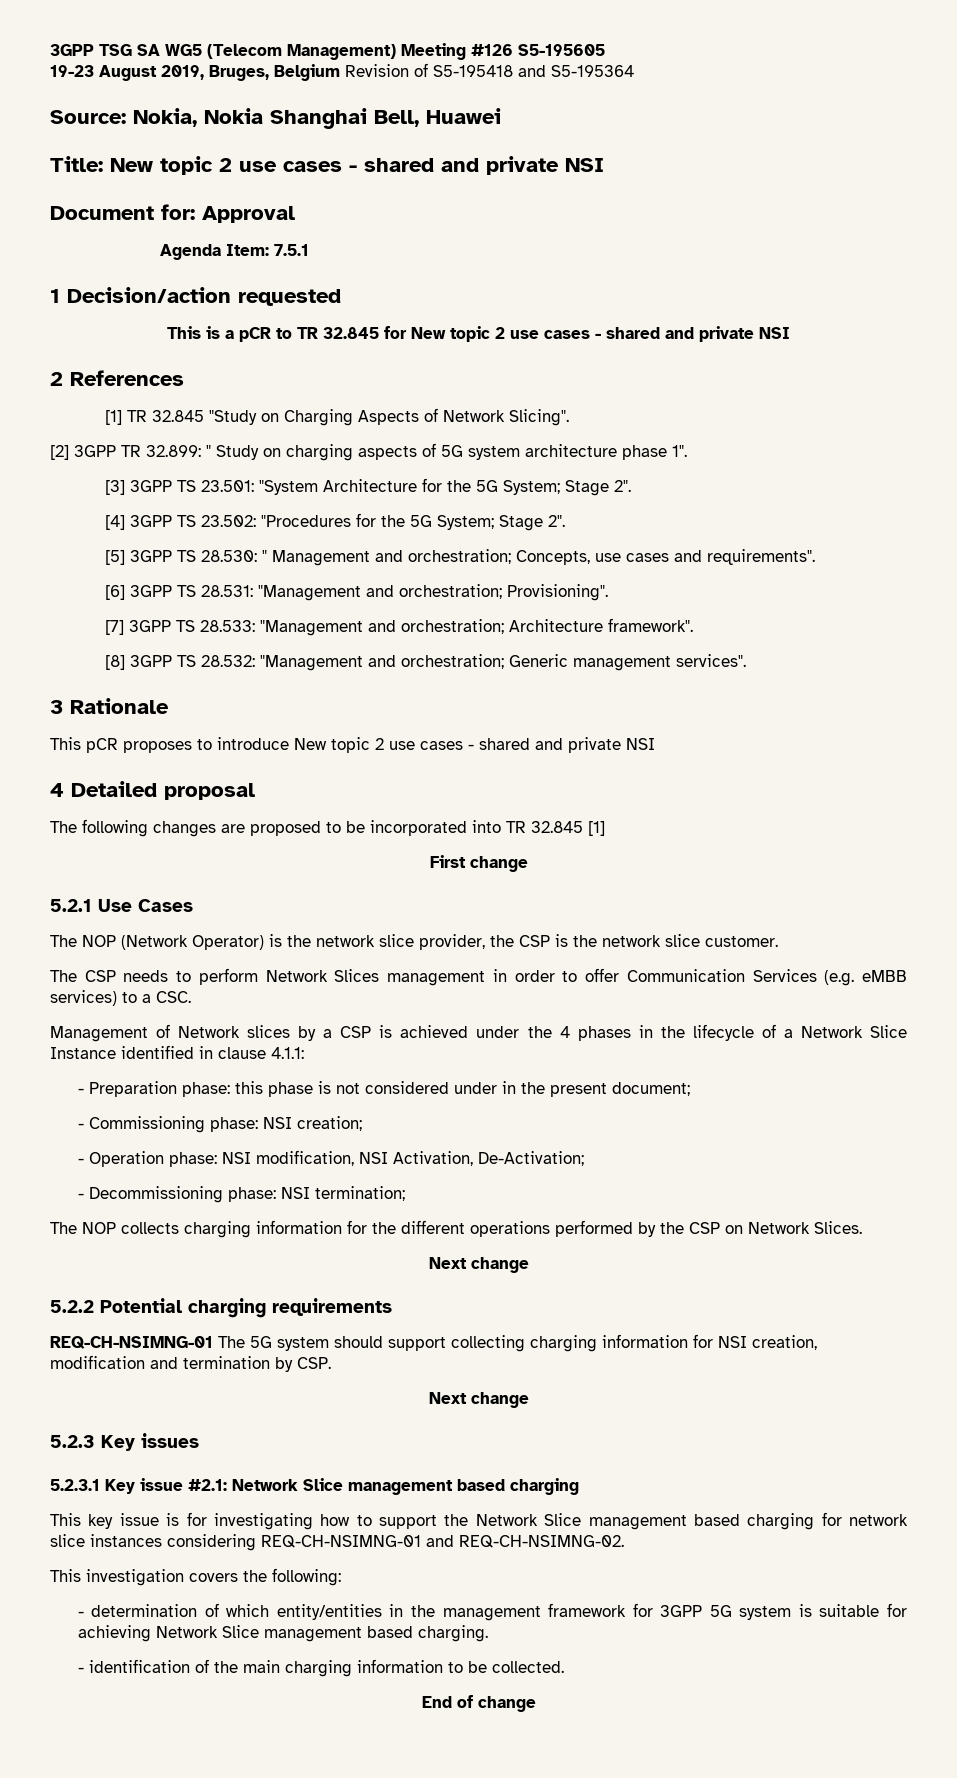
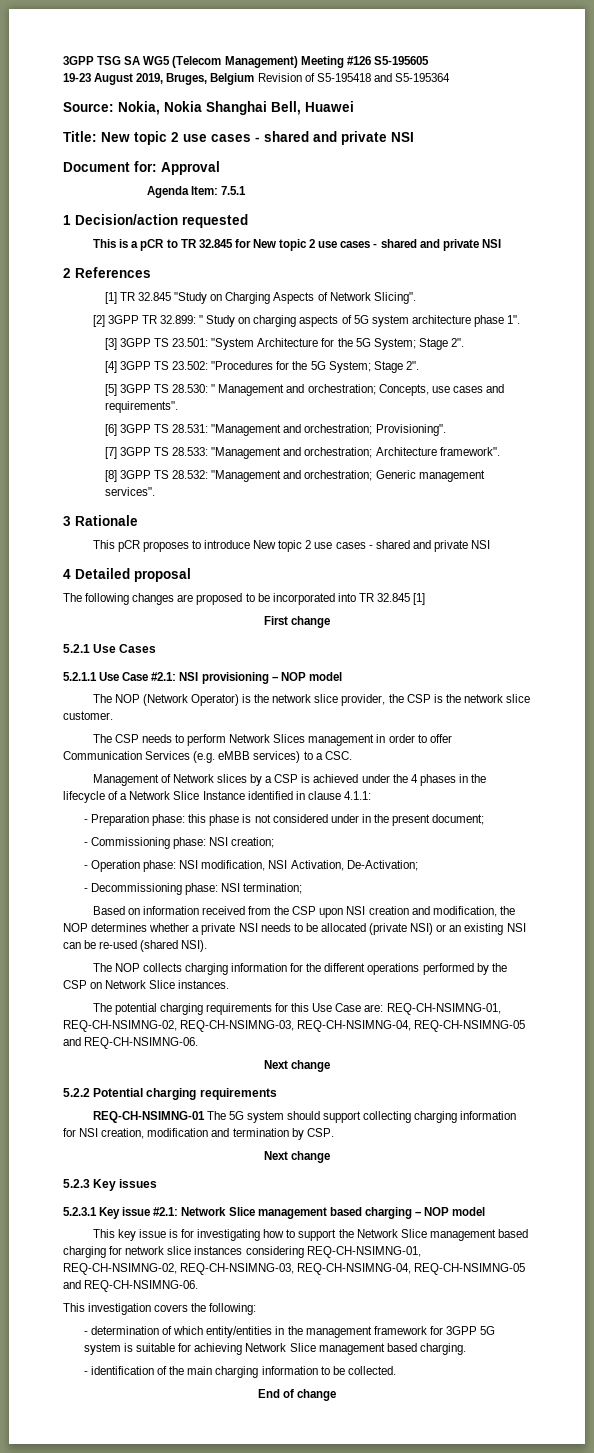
(193, 905) none -> [63,672,342,684] // 5.2.1.1 Use Case #2.1: NSI provisioning – NOP model
(405, 1193) none -> [92,906,515,918] [63,923,526,935] [63,940,208,952] // Based on information received from the CSP upon NSI creation and modification, the NOP determines whether a private NSI needs to be allocated (private NSI) or an existing NSI can be re-used (shared NSI).
[814,1221,862,1234] Slices. -> [149,980,230,989] [92,1003,501,1015] [63,1020,526,1032] [63,1037,199,1049] Slice instances. // The potential charging requirements for this Use Case are: REQ-CH-NSIMNG-01, REQ-CH-NSIMNG-02, REQ-CH-NSIMNG-03, REQ-CH-NSIMNG-04, REQ-CH-NSIMNG-05 and REQ-CH-NSIMNG-06.
(579, 1486) none -> [414,1207,486,1216] – NOP model
[261,1535,624,1548] REQ-CH-NSIMNG-01 and REQ-CH-NSIMNG-02. -> [306,1246,421,1258] [63,1263,526,1275] [63,1280,199,1292] REQ-CH-NSIMNG-01, REQ-CH-NSIMNG-02, REQ-CH-NSIMNG-03, REQ-CH-NSIMNG-04, REQ-CH-NSIMNG-05 and REQ-CH-NSIMNG-06.

